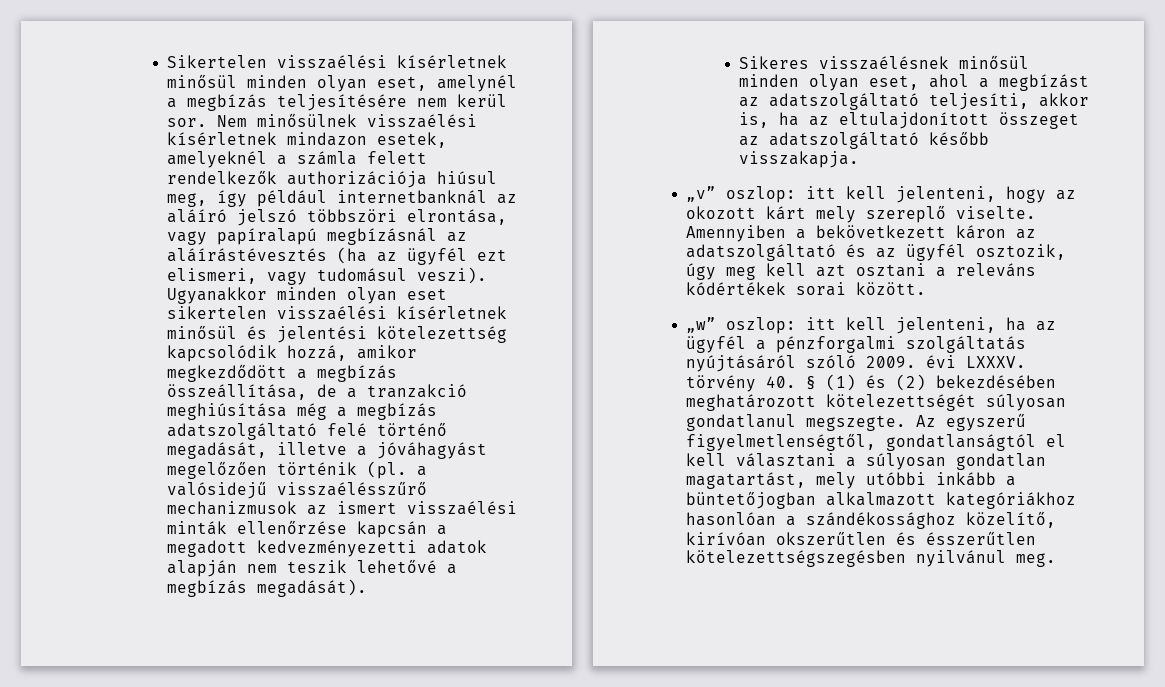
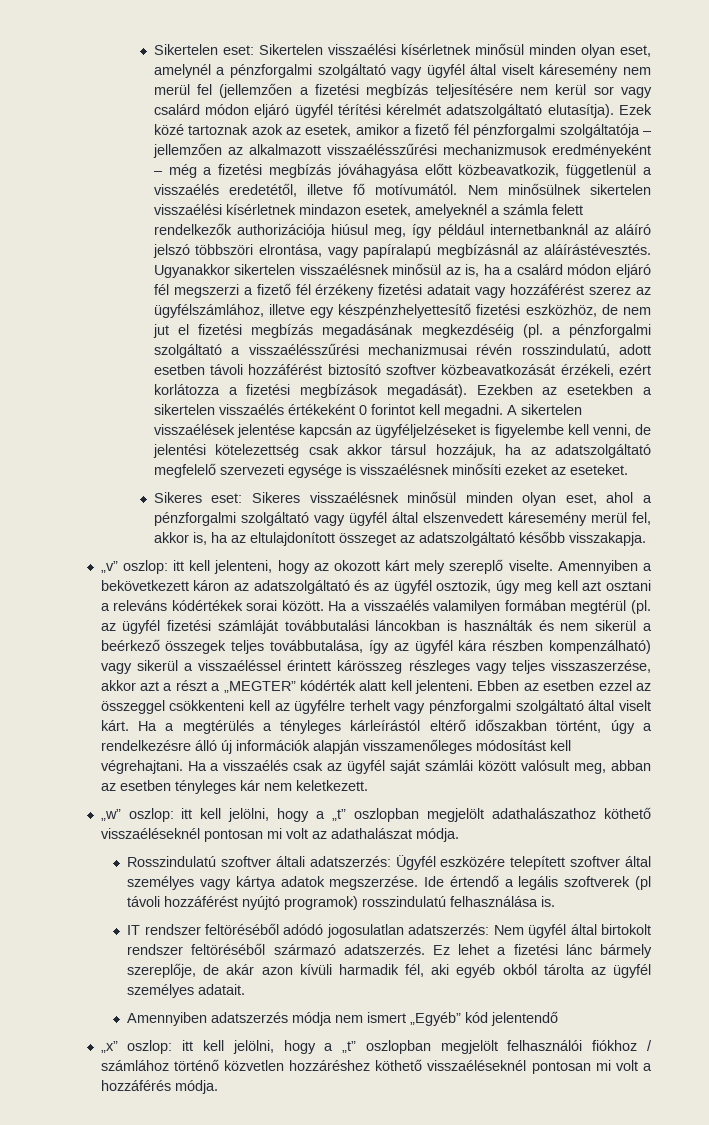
[166,55,267,68] Sikertelen -> [153,44,323,55] Sikertelen eset: Sikertelen
[186,94,507,111] [166,118,207,127] megbízás teljesítésére nem kerül sor. -> [229,64,651,78] [153,83,653,98] [153,104,652,118] [153,123,653,138] [152,143,651,158] [153,163,652,178] [153,183,458,197] pénzforgalmi szolgáltató vagy ügyfél által viselt káresemény nem merül fel (jellemzően a fizetési megbízás teljesítésére nem kerül sor vagy csalárd módon eljáró ügyfél térítési kérelmét adatszolgáltató elutasítja). Ezek közé tartoznak azok az esetek, amikor a fizető fél pénzforgalmi szolgáltatója – jellemzően az alkalmazott visszaélésszűrési mechanizmusok eredményeként – még a fizetési megbízás jóváhagyása előtt közbeavatkozik, függetlenül a visszaélés eredetétől, illetve fő motívumától.
(357, 120) none -> [589,184,651,195] sikertelen
[166,247,507,265] [166,267,487,285] [166,287,447,304] [166,306,507,320] [166,325,507,343] [166,345,417,362] [166,364,397,382] [166,384,467,400] [166,403,437,420] [166,422,447,440] [166,442,487,459] [166,461,427,479] [166,481,427,499] [166,501,517,515] [166,520,447,538] [166,540,487,557] [166,559,457,577] [166,579,367,597] [738,56,809,69] aláírástévesztés (ha az ügyfél ezt elismeri, vagy tudomásul veszi). Ugyanakkor minden olyan eset sikertelen visszaélési kísérletnek minősül és jelentési kötelezettség kapcsolódik hozzá, amikor megkezdődött a megbízás összeállítása, de a tranzakció meghiúsítása még a megbízás adatszolgáltató felé történő megadását, illetve a jóváhagyást megelőzően történik (pl. a valósidejű visszaélésszűrő mechanizmusok az ismert visszaélési minták ellenőrzése kapcsán a megadott kedvezményezetti adatok alapján nem teszik lehetővé a megbízás megadását). // Sikeres -> [544,244,651,255] [153,263,651,278] [153,283,651,298] [153,303,651,318] [152,324,651,338] [153,343,651,358] [153,364,651,377] [153,384,652,398] [153,404,582,418] [153,424,651,438] [152,444,651,458] [153,463,628,478] [153,492,300,503] aláírástévesztés. Ugyanakkor sikertelen visszaélésnek minősül az is, ha a csalárd módon eljáró fél megszerzi a fizető fél érzékeny fizetési adatait vagy hozzáférést szerez az ügyfélszámlához, illetve egy készpénzhelyettesítő fizetési eszközhöz, de nem jut el fizetési megbízás megadásának megkezdéséig (pl. a pénzforgalmi szolgáltató a visszaélésszűrési mechanizmusai révén rosszindulatú, adott esetben távoli hozzáférést biztosító szoftver közbeavatkozását érzékeli, ezért korlátozza a fizetési megbízások megadását). Ezekben az esetekben a sikertelen visszaélés értékeként 0 forintot kell megadni. A sikertelen visszaélések jelentése kapcsán az ügyféljelzéseket is figyelembe kell venni, de jelentési kötelezettség csak akkor társul hozzájuk, ha az adatszolgáltató megfelelő szervezeti egysége is visszaélésnek minősíti ezeket az eseteket. // Sikeres eset: Sikeres
[998,74,1089,91] [738,93,1029,110] megbízást az adatszolgáltató teljesíti, -> [153,512,651,526] pénzforgalmi szolgáltató vagy ügyfél által elszenvedett káresemény merül fel,
[686,317,1057,334] [686,336,1027,353] [686,355,1027,372] [686,374,1057,392] [686,394,1067,411] [686,413,1027,431] [686,433,1067,451] [686,453,1047,470] [686,472,1017,489] [686,491,1077,509] [686,511,1057,529] [686,531,1037,546] [686,550,1057,567] // „w” oszlop: itt kell jelenteni, ha az ügyfél a pénzforgalmi szolgáltatás nyújtásáról szóló 2009. évi LXXXV. törvény 40. § (1) és (2) bekezdésében meghatározott kötelezettségét súlyosan gondatlanul megszegte. Az egyszerű figyelmetlenségtől, gondatlanságtól el kell választani a súlyosan gondatlan magatartást, mely utóbbi inkább a büntetőjogban alkalmazott kategóriákhoz hasonlóan a szándékossághoz közelítő, kirívóan okszerűtlen és ésszerűtlen kötelezettségszegésben nyilvánul meg. -> [328,600,652,614] [100,620,652,634] [100,639,651,654] [100,660,651,674] [100,680,651,694] [100,700,652,714] [100,719,652,734] [100,739,571,754] [100,760,651,774] [100,780,368,794] [100,807,651,822] [100,828,459,842] [127,855,651,870] [127,875,652,890] [127,896,556,910] [127,923,652,938] [127,943,653,958] [127,963,651,978] [127,984,246,998] [127,1011,559,1026] [100,1040,653,1054] [100,1059,652,1074] [100,1080,218,1094] Ha a visszaélés valamilyen formában megtérül (pl. az ügyfél fizetési számláját továbbutalási láncokban is használták és nem sikerül a beérkező összegek teljes továbbutalása, így az ügyfél kára részben kompenzálható) vagy sikerül a visszaéléssel érintett kárösszeg részleges vagy teljes visszaszerzése, akkor azt a részt a „MEGTER” kódérték alatt kell jelenteni. Ebben az esetben ezzel az összeggel csökkenteni kell az ügyfélre terhelt vagy pénzforgalmi szolgáltató által viselt kárt. Ha a megtérülés a tényleges kárleírástól eltérő időszakban történt, úgy a rendelkezésre álló új információk alapján visszamenőleges módosítást kell végrehajtani. Ha a visszaélés csak az ügyfél saját számlái között valósult meg, abban az esetben tényleges kár nem keletkezett. // „w” oszlop: itt kell jelölni, hogy a „t” oszlopban megjelölt adathalászathoz köthető visszaéléseknél pontosan mi volt az adathalászat módja. // Rosszindulatú szoftver általi adatszerzés: Ügyfél eszközére telepített szoftver által személyes vagy kártya adatok megszerzése. Ide értendő a legális szoftverek (pl távoli hozzáférést nyújtó programok) rosszindulatú felhasználása is. // IT rendszer feltöréséből adódó jogosulatlan adatszerzés: Nem ügyfél által birtokolt rendszer feltöréséből származó adatszerzés. Ez lehet a fizetési lánc bármely szereplője, de akár azon kívüli harmadik fél, aki egyéb okból tárolta az ügyfél személyes adatait. // Amennyiben adatszerzés módja nem ismert „Egyéb” kód jelentendő // „x” oszlop: itt kell jelölni, hogy a „t” oszlopban megjelölt felhasználói fiókhoz / számlához történő közvetlen hozzáréshez köthető visszaéléseknél pontosan mi volt a hozzáférés módja.

